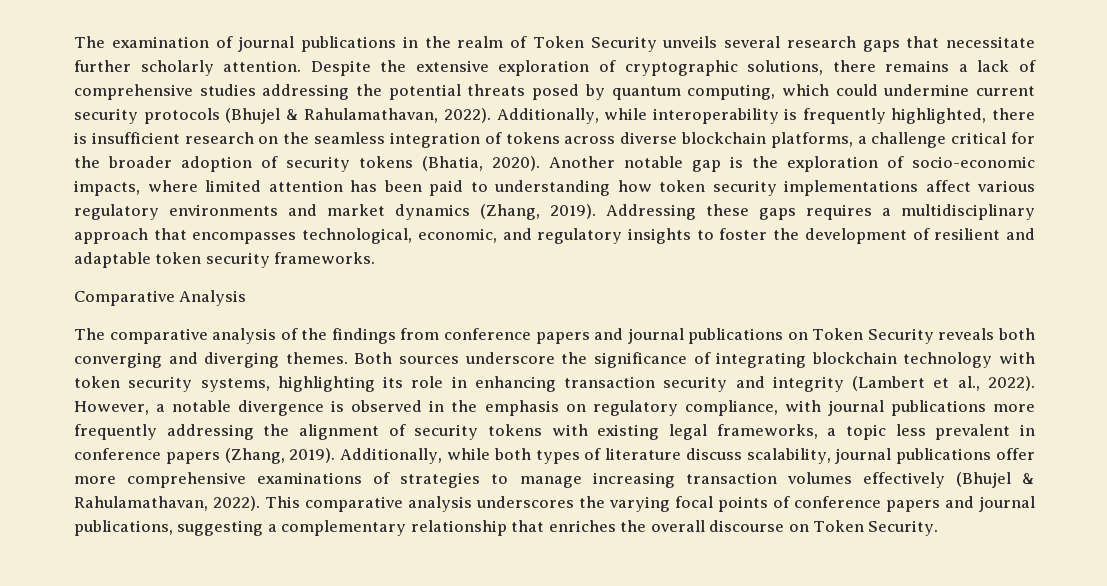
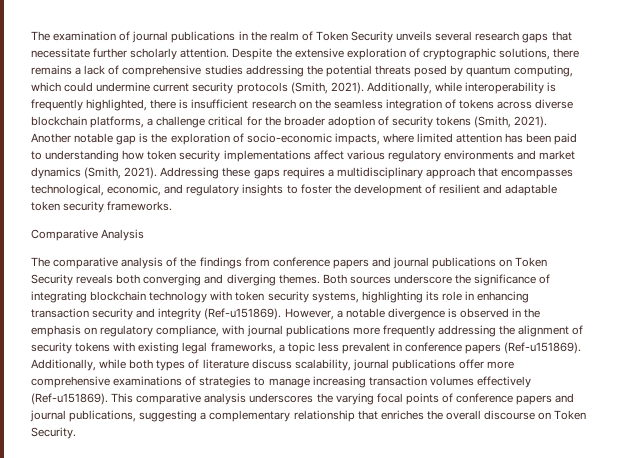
[225,108,491,124] (Bhujel & Rahulamathavan, 2022). -> [290,82,364,94] (Smith, 2021).
[422,156,540,171] (Bhatia, 2020). -> [474,116,548,128] (Smith, 2021).
[480,204,596,220] (Zhang, 2019). -> [84,167,158,179] (Smith, 2021).
[852,376,1035,391] (Lambert et al., 2022). -> [204,308,282,320] (Ref-u151869).
[224,448,336,464] (Zhang, 2019). -> [504,342,582,354] (Ref-u151869).
[955,472,1035,488] [74,496,260,511] (Bhujel & Rahulamathavan, 2022). -> [31,393,108,405] (Ref-u151869).

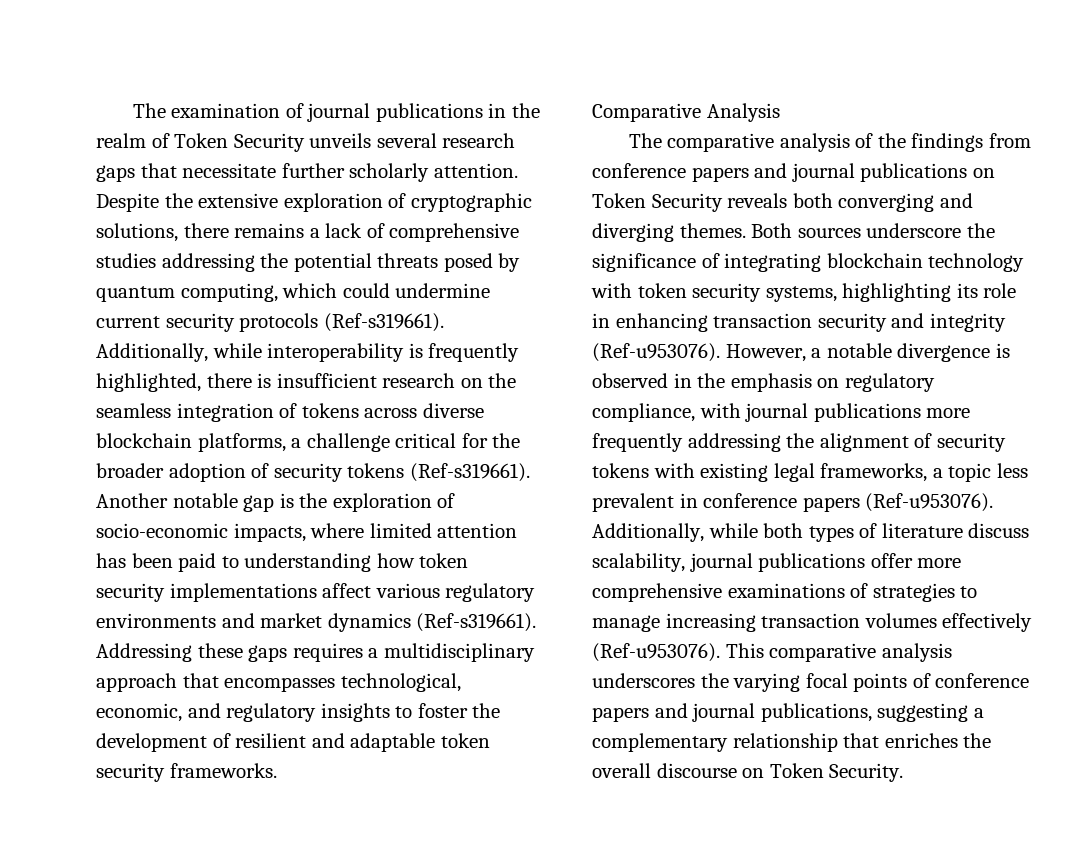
[290,82,364,94] (Smith, 2021). -> [323,313,444,332] (Ref-s319661).
[474,116,548,128] (Smith, 2021). -> [409,463,530,482] (Ref-s319661).
[84,167,158,179] (Smith, 2021). -> [416,613,537,632] (Ref-s319661).
[204,308,282,320] (Ref-u151869). -> [592,343,720,362] (Ref-u953076).
[504,342,582,354] (Ref-u151869). -> [865,493,994,512] (Ref-u953076).
[31,393,108,405] (Ref-u151869). -> [592,643,720,662] (Ref-u953076).

